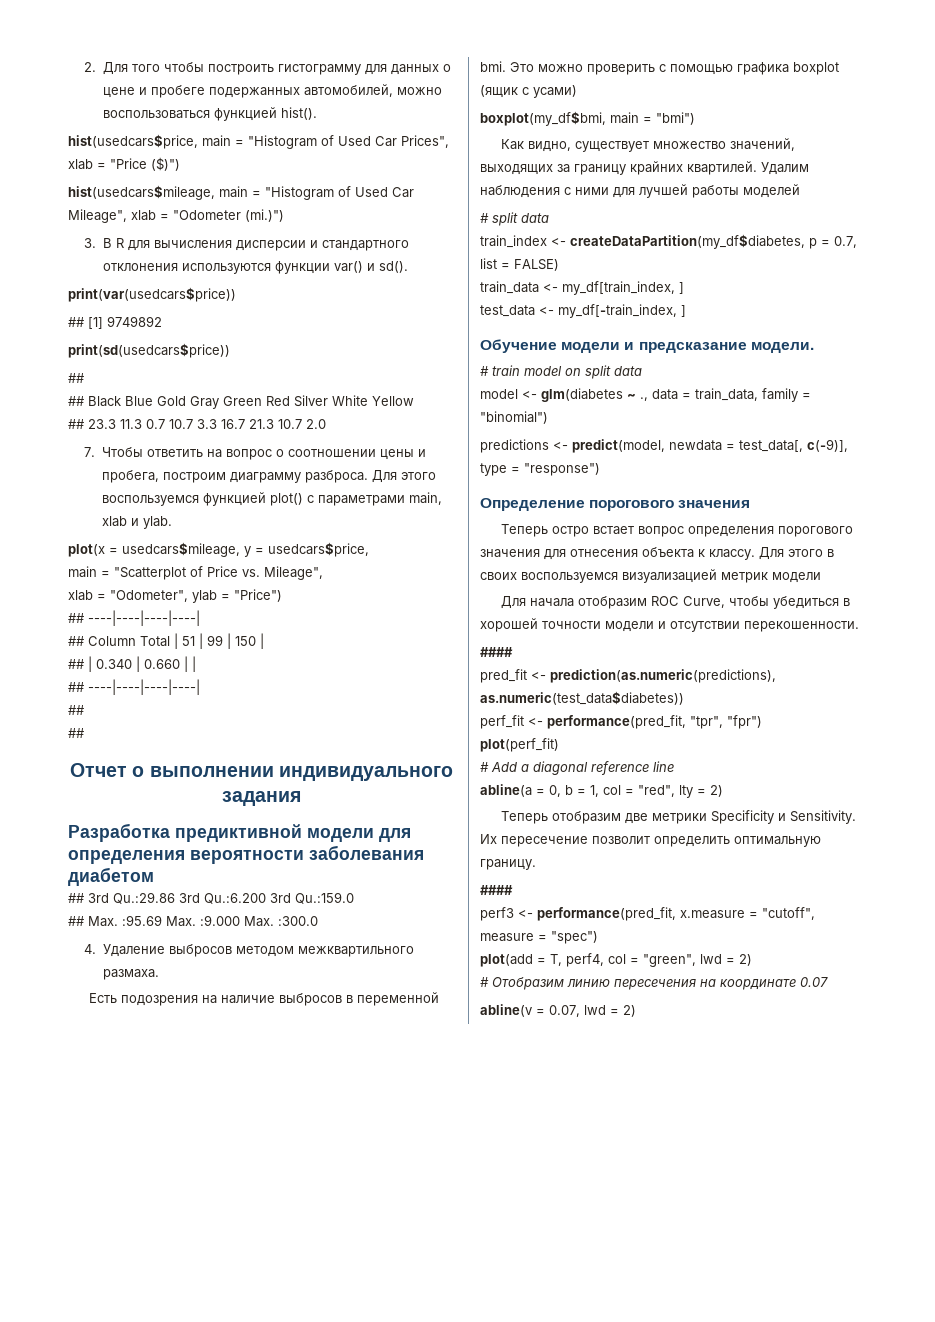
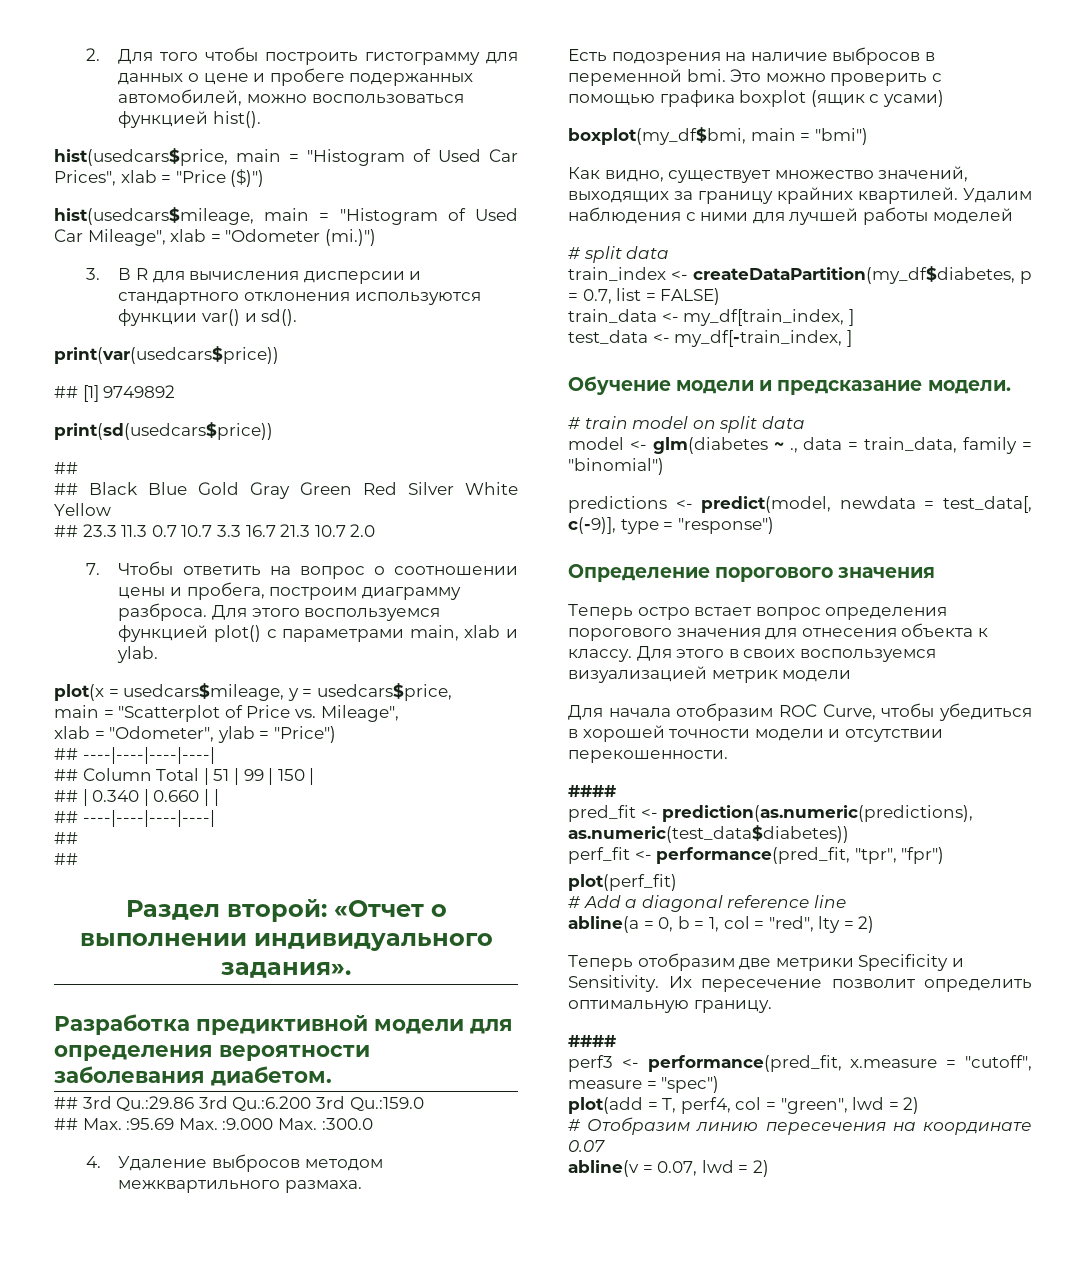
[70,763,128,777] Отчет -> [125,899,424,922] Раздел второй: «Отчет
[222,791,301,806] задания -> [221,962,351,978] задания».
[68,867,154,886] диабетом -> [211,1066,332,1086] диабетом.

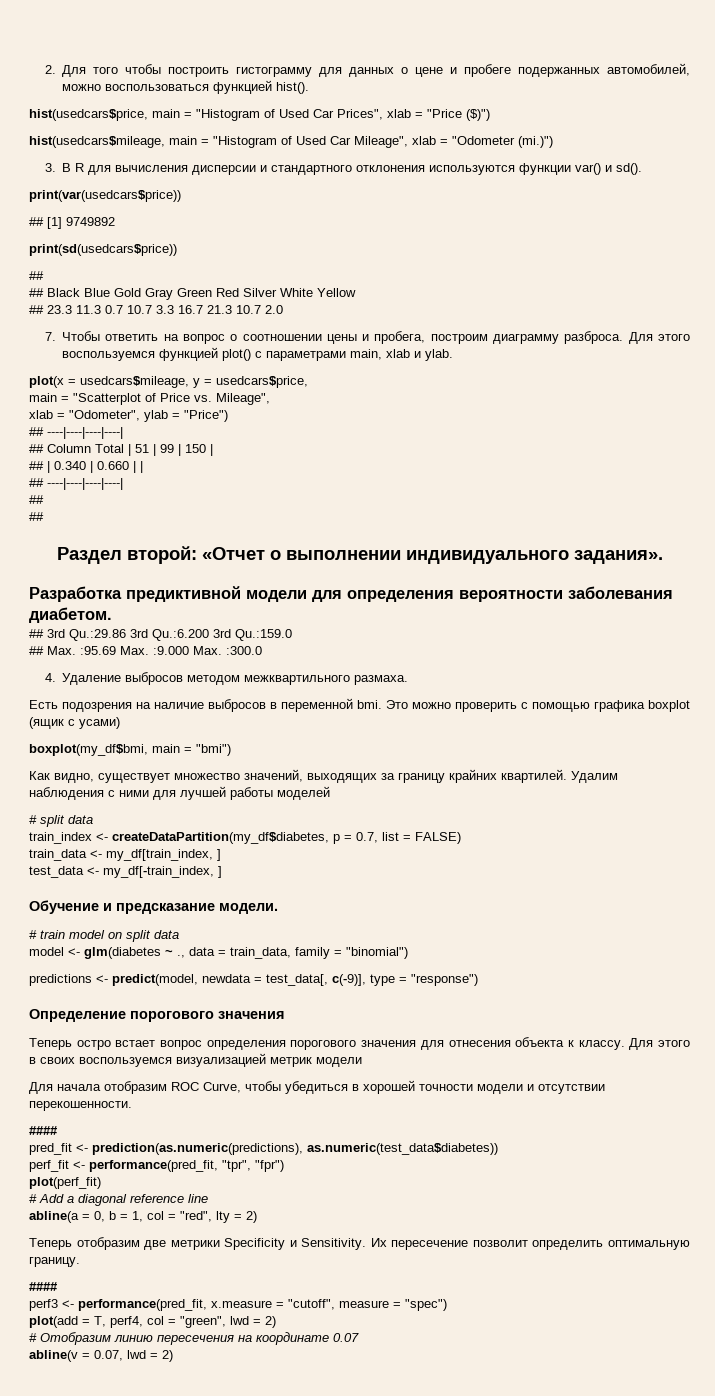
[676,380,755,394] модели -> (99, 907) none

